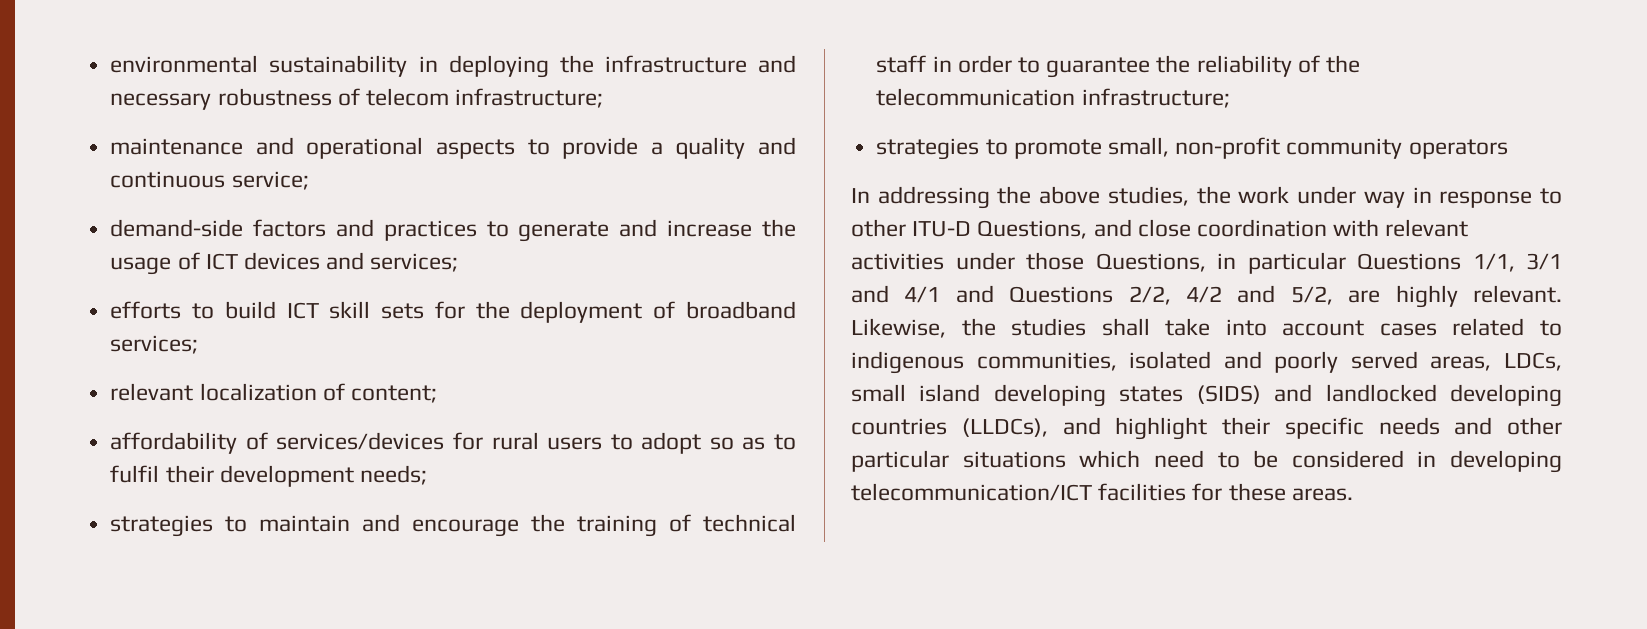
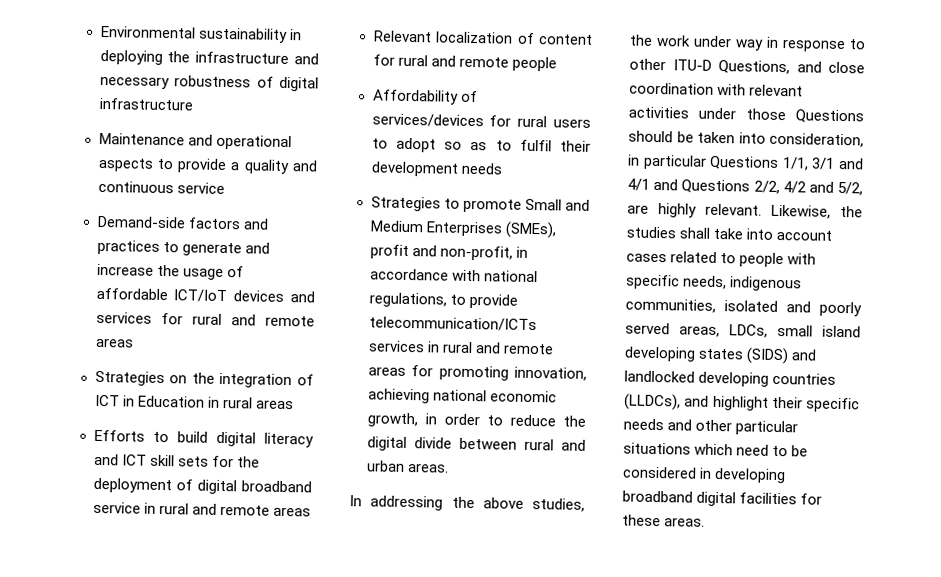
[110,55,259,73] environmental -> [100,25,196,39] Environmental
[365,88,604,108] [110,138,244,155] telecom infrastructure; // maintenance -> [279,76,319,92] [98,97,194,111] [98,132,185,146] digital infrastructure // Maintenance
[231,171,309,190] [110,219,244,237] service; // demand-side -> [176,182,225,194] [96,215,186,229] service // Demand-side
[205,252,459,272] [110,301,276,319] ICT devices and services; // efforts to build -> [95,287,315,303] [95,311,315,327] [95,337,134,348] [94,370,314,389] [94,394,294,410] [93,429,314,448] [93,453,119,466] affordable ICT/IoT devices and services for rural and remote areas // Strategies on the integration of ICT in Education in rural areas // Efforts to build digital literacy and
[685,301,796,319] [110,335,199,354] [110,383,437,403] [110,432,238,454] broadband services; // relevant localization of content; // affordability -> [196,479,312,495] [92,501,311,517] [372,30,593,45] [372,54,557,72] [371,89,459,105] digital broadband service in rural and remote areas // Relevant localization of content for rural and remote people // Affordability
[359,465,427,485] [110,514,796,537] [876,55,1360,78] [876,88,1230,108] [876,137,1508,160] needs; // strategies to maintain and encourage the training of technical staff in order to guarantee the reliability of the telecommunication infrastructure; // strategies to promote small, non-profit community operators -> [460,162,503,175] [370,196,590,213] [369,220,557,239] [369,244,528,261] [369,268,538,283] [368,292,518,309] [368,316,537,332] [367,340,554,355] [367,365,587,381] [367,388,557,404] [366,412,586,428] [366,436,586,451] [366,460,449,473] needs // Strategies to promote Small and Medium Enterprises (SMEs), profit and non-profit, in accordance with national regulations, to provide telecommunication/ICTs services in rural and remote areas for promoting innovation, achieving national economic growth, in order to reduce the digital divide between rural and urban areas.
[1095,253,1206,272] Questions, -> [795,109,864,124] [628,130,864,148] Questions should be taken into consideration,
(1562, 328) none -> [739,252,817,268] [626,274,728,290] people with specific needs,
[851,483,1092,501] telecommunication/ICT -> [622,490,737,507] broadband digital

